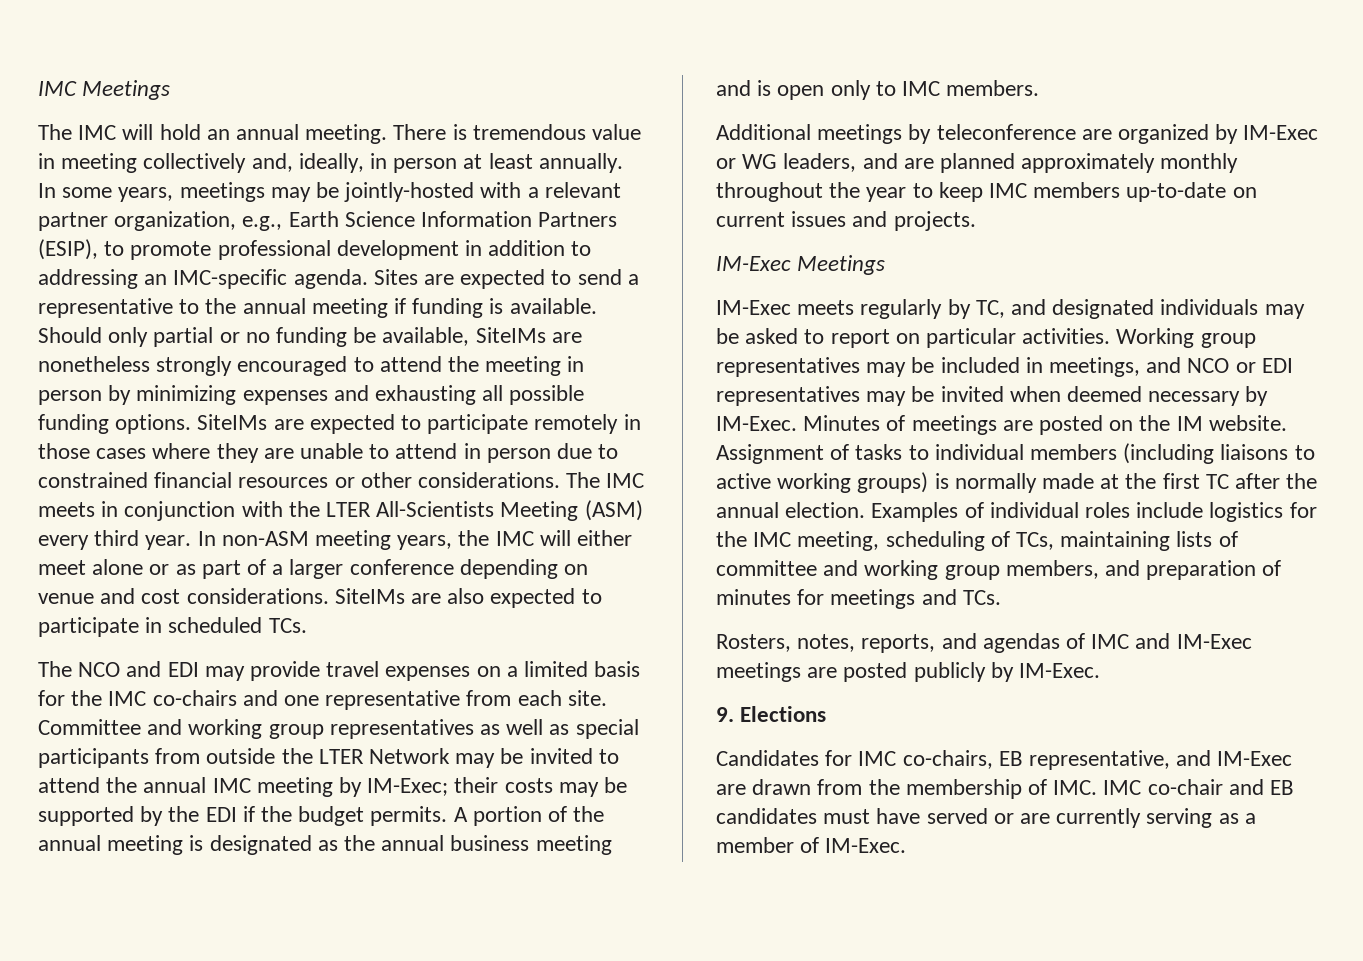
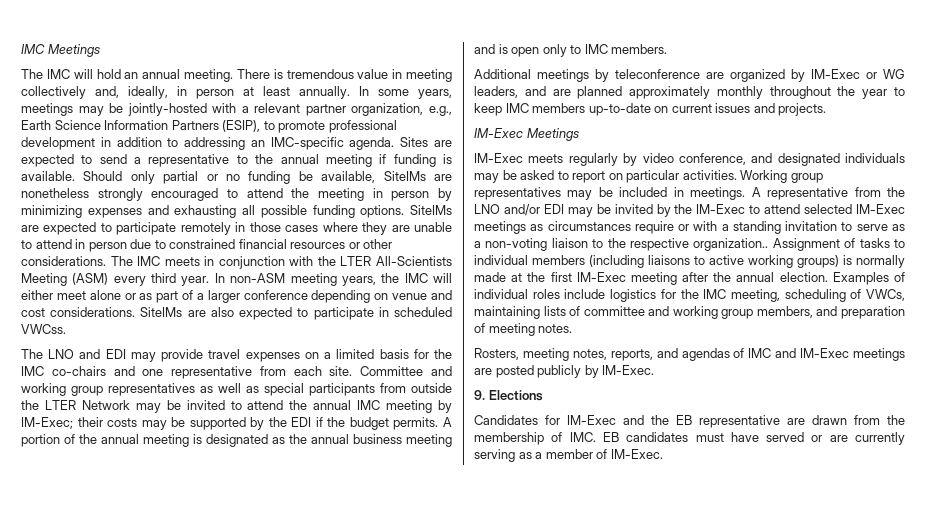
[268,618,307,633] [38,661,121,677] TCs. // The NCO -> [21,324,66,334] [21,349,75,359] VWCss. // The LNO
[975,300,1005,318] TC, -> [642,153,746,165] video conference,
[1049,357,1293,377] [716,386,1269,406] [716,415,1287,435] meetings, and NCO or EDI representatives may be invited when deemed necessary by IM-Exec. Minutes of meetings are posted on the IM website. -> [690,187,905,200] [474,204,905,217] [474,221,905,234] [474,238,769,251] meetings. A representative from the LNO and/or EDI may be invited by the IM-Exec to attend selected IM-Exec meetings as circumstances require or with a standing invitation to serve as a non-voting liaison to the respective organization..
[1205,474,1229,489] TC -> [576,272,677,285] IM-Exec meeting
[1016,532,1055,550] TCs, -> [865,289,905,301] VWCs,
[716,589,1001,609] minutes for meetings and TCs. -> [488,323,573,336] meeting notes.
(791, 643) none -> [522,348,569,361] meeting
[858,750,1293,770] IMC co-chairs, EB representative, and IM-Exec -> [567,415,780,428] IM-Exec and the EB representative
[1103,779,1264,795] IMC co-chair and -> (596, 437) none

